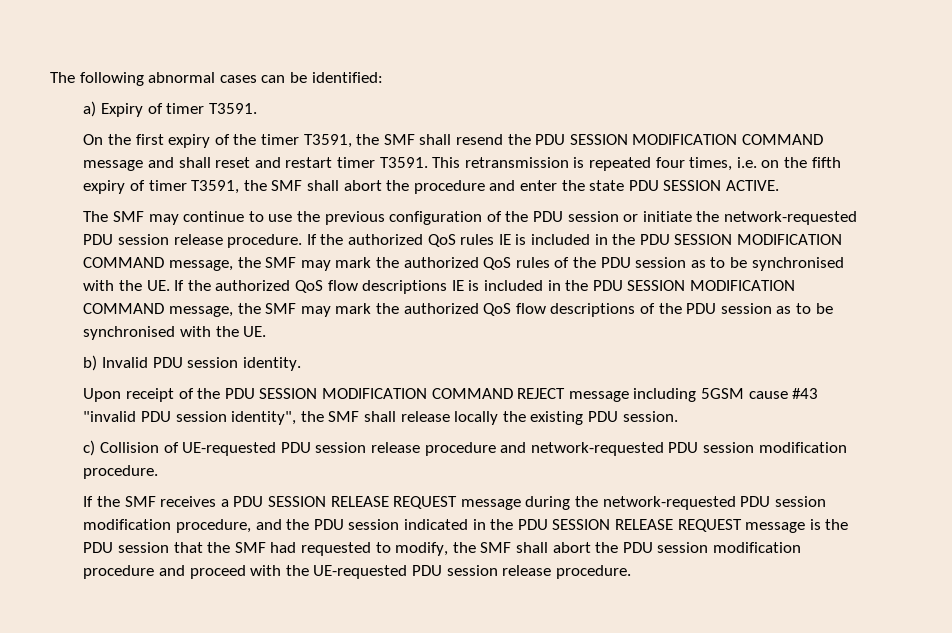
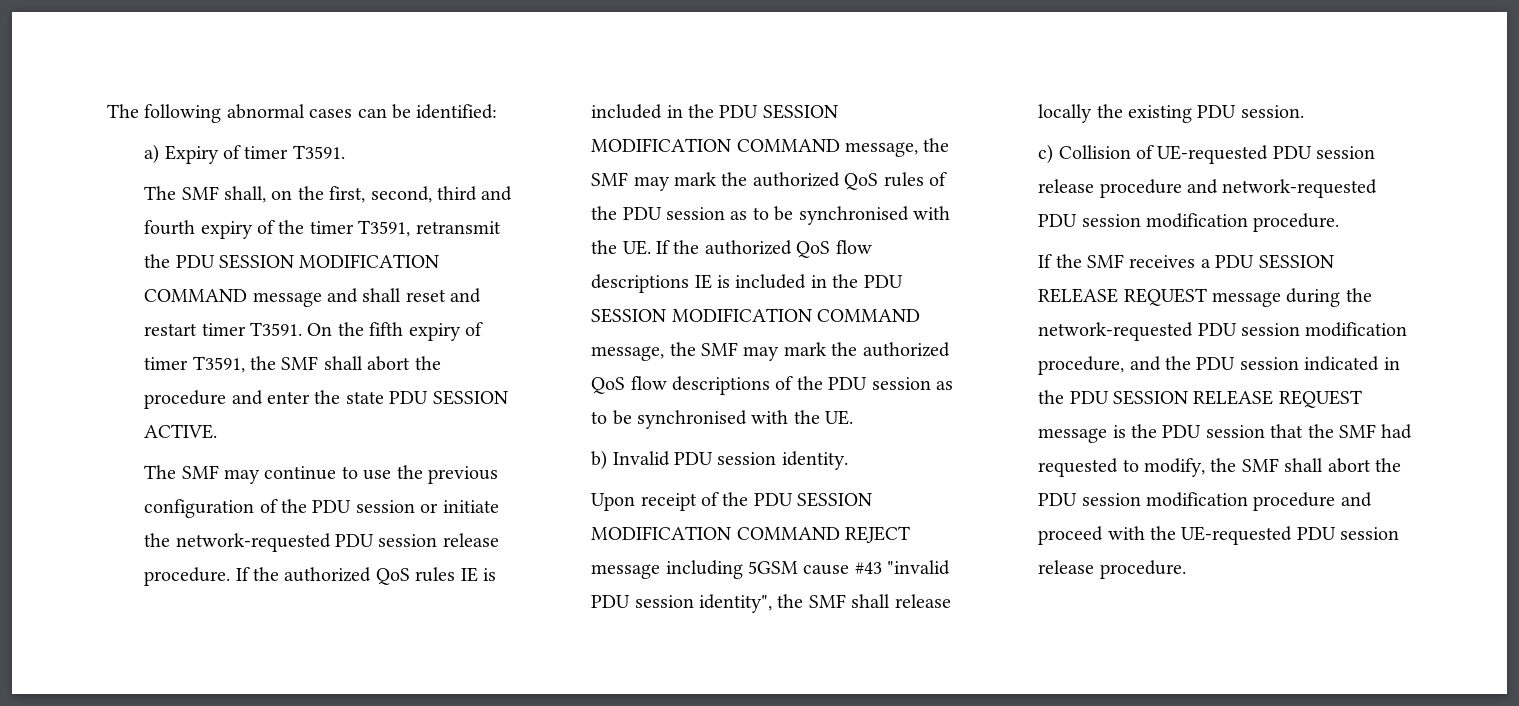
[83,134,164,145] On the first -> [144,186,513,203] [144,220,196,235] The SMF shall, on the first, second, third and fourth
[356,134,503,145] the SMF shall resend -> [415,221,501,234] retransmit
[432,157,780,171] This retransmission is repeated four times, i.e. on -> [307,323,333,336] On

